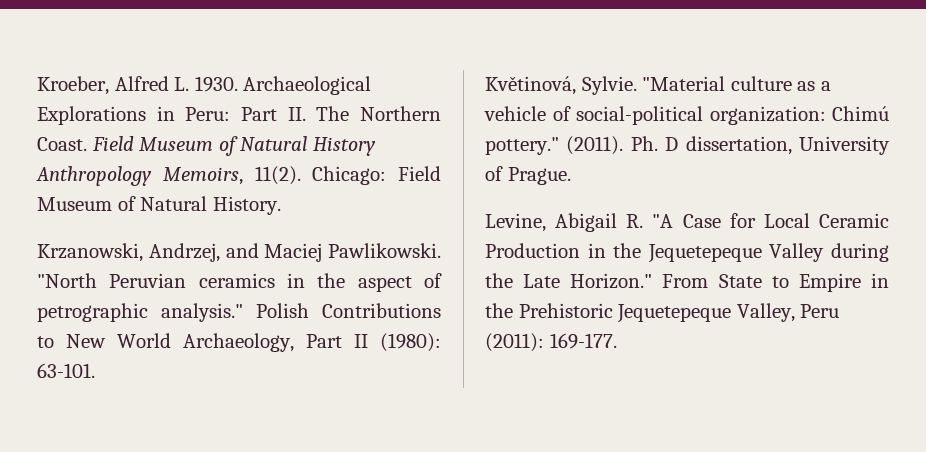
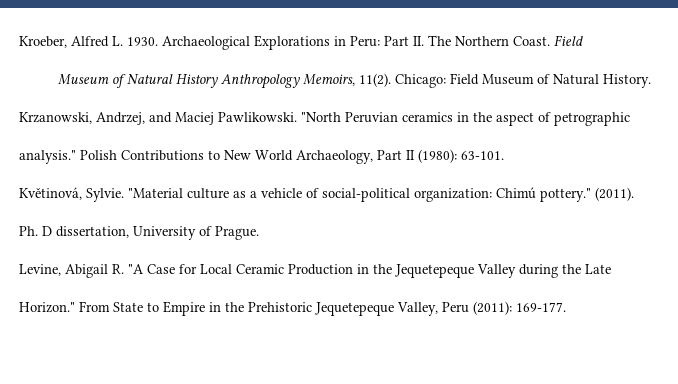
(134, 143) none -> (583, 40) //
(148, 312) none -> (630, 119) //
(624, 145) none -> (634, 194) //
(561, 281) none -> (611, 269) //

